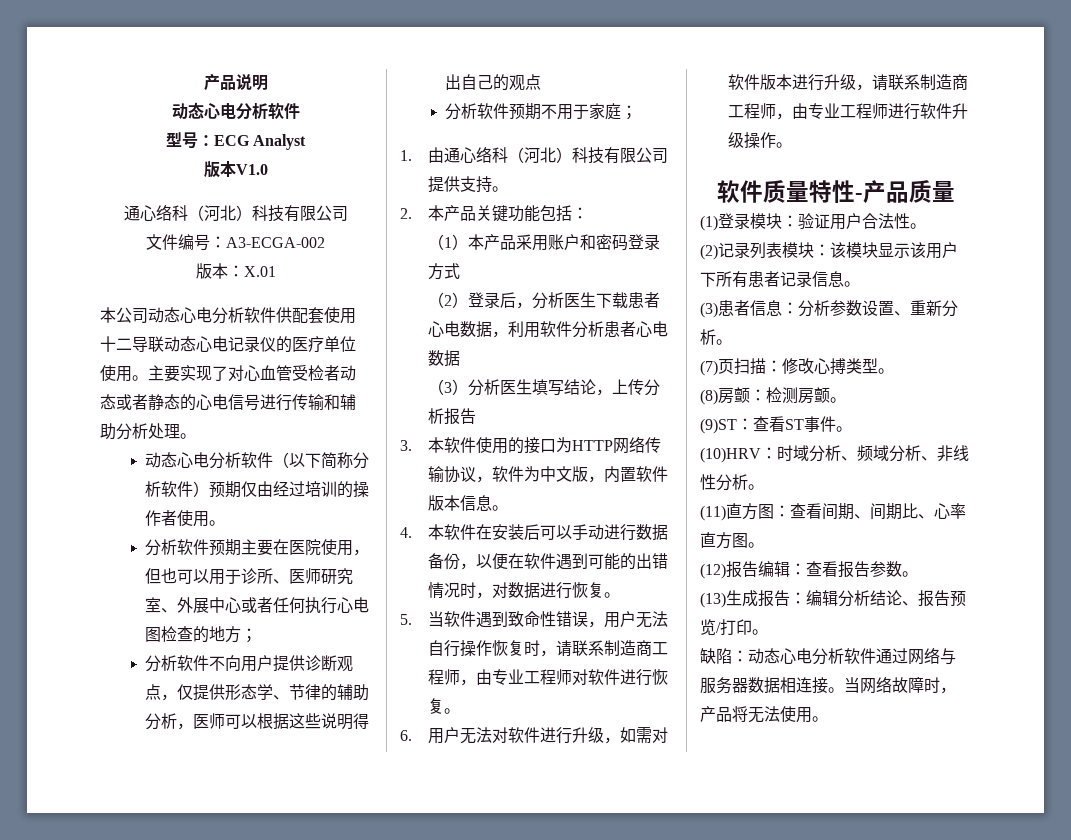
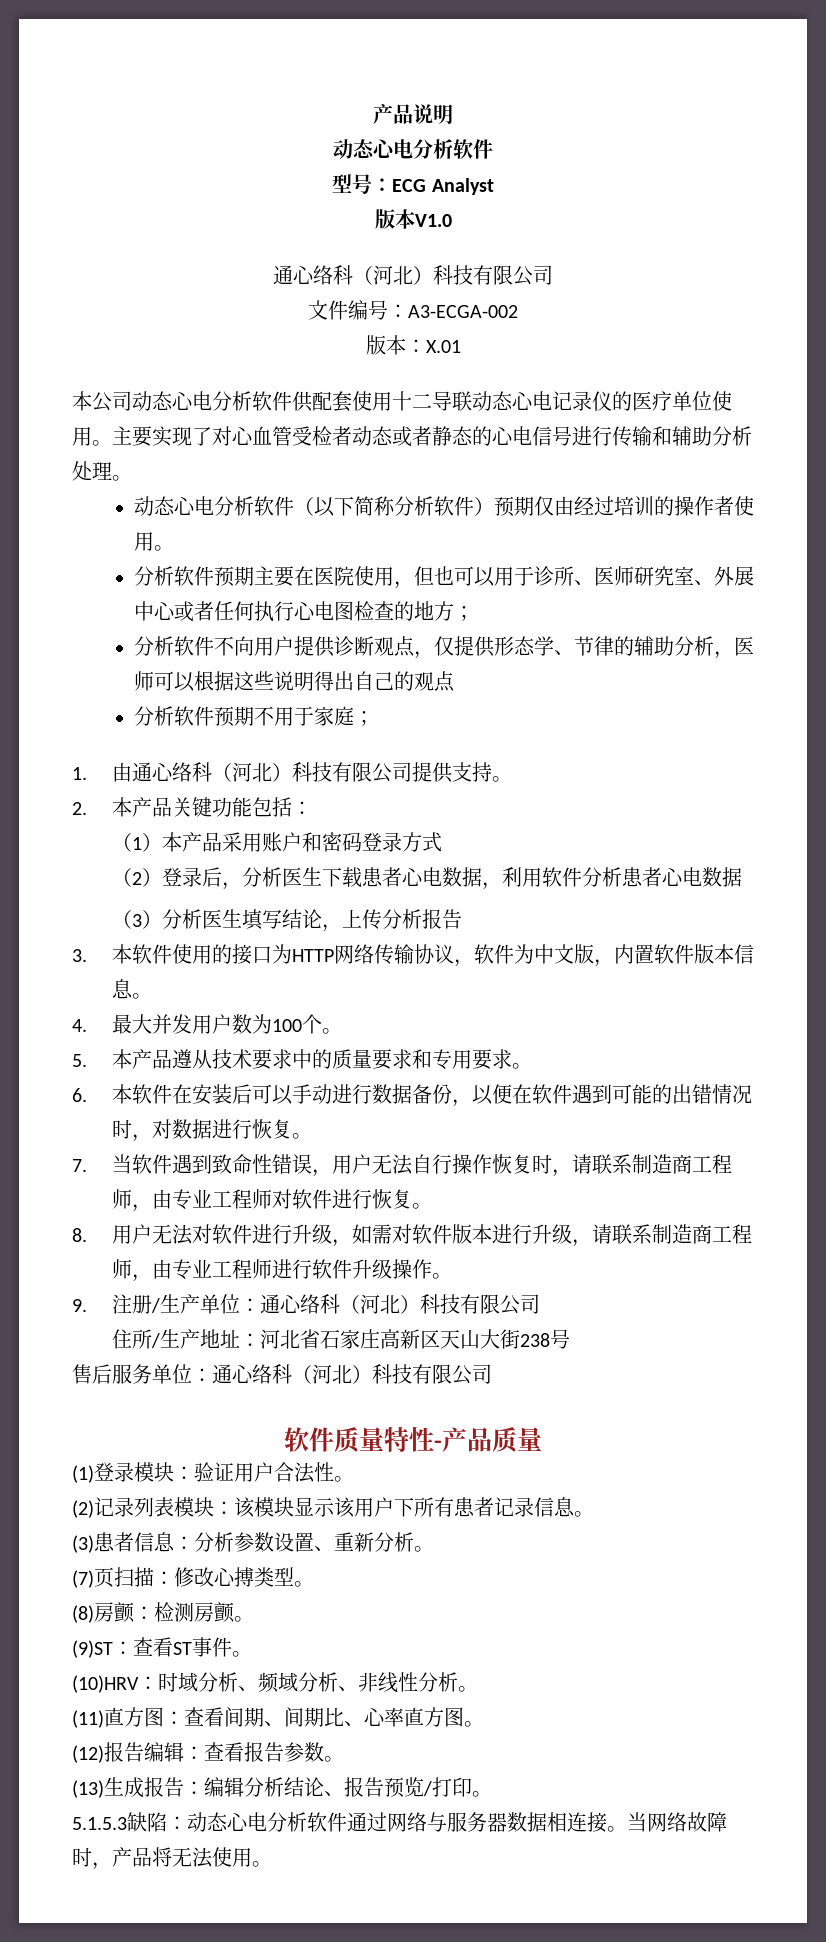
(412, 532) none -> [111,1014,342,1034] [72,1049,532,1070] [72,1088,87,1102] 最大并发用户数为100个。 // 5.本产品遵从技术要求中的质量要求和专用要求。 // 6.
[400,614,412,625] 5. -> [72,1159,87,1172] 7.
[400,730,412,741] 6. -> [72,1228,87,1242] 8.
(792, 145) none -> [72,1294,540,1315] [111,1329,570,1349] [72,1364,492,1385] // 9.注册/生产单位：通心络科（河北）科技有限公司 // 住所/生产地址：河北省石家庄高新区天山大街238号 // 售后服务单位：通心络科（河北）科技有限公司
(768, 632) none -> [72,1817,127,1830] 5.1.5.3

